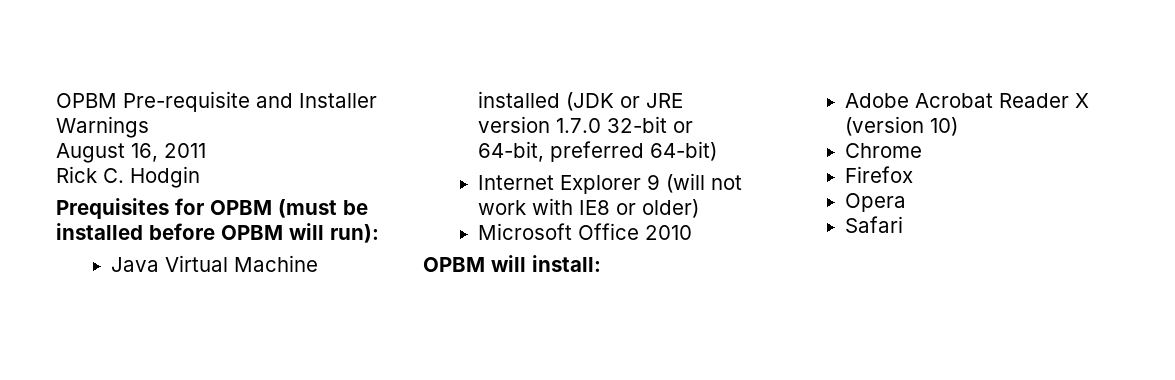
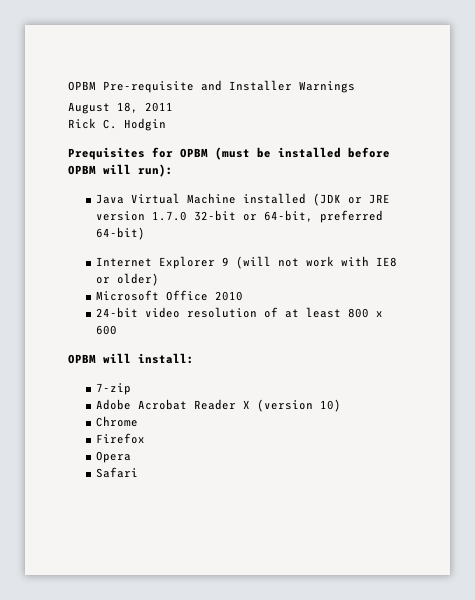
[131,143,158,162] 16, -> [117,102,138,113] 18,
(692, 232) none -> [96,307,384,318] [96,325,118,335] // 24-bit video resolution of at least 800 x 600
(601, 263) none -> [96,383,132,395] // 7-zip

